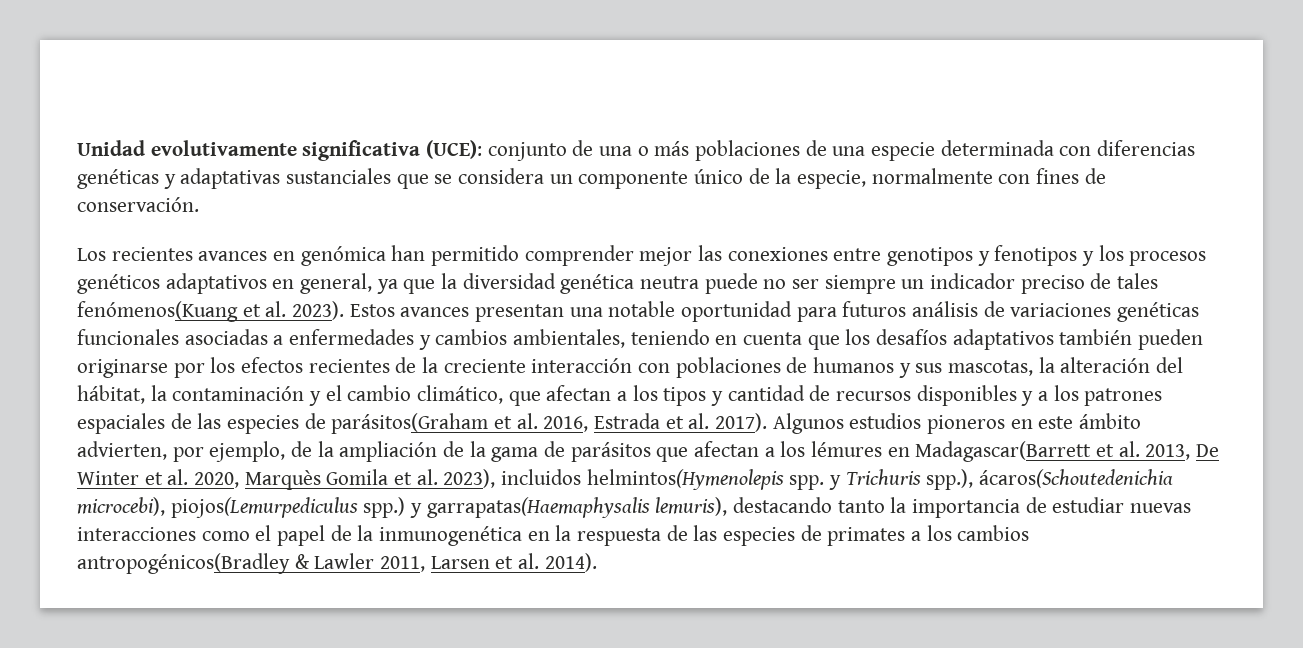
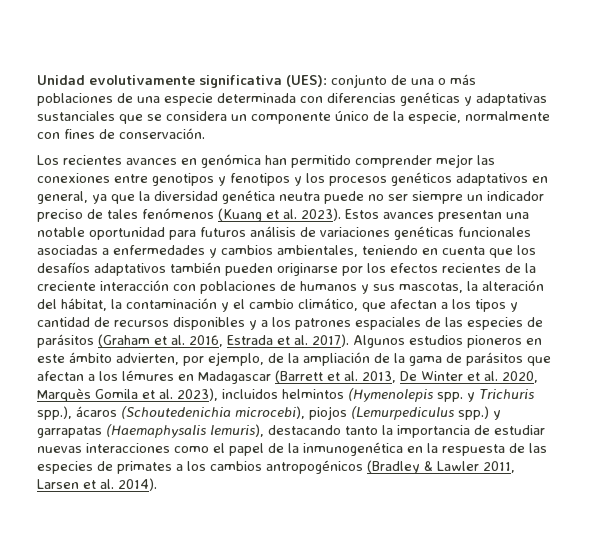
[426,140,483,159] (UCE): -> [286,75,327,87] (UES):
[77,301,238,322] fenómenos(Kuang -> [142,208,262,222] fenómenos (Kuang
[331,413,489,434] parásitos(Graham -> [37,334,150,348] parásitos (Graham
[915,441,1092,462] Madagascar(Barrett -> [198,370,323,384] Madagascar (Barrett
[586,469,784,490] helmintos(Hymenolepis -> [282,388,433,402] helmintos (Hymenolepis
[979,469,1174,488] [77,497,650,518] ácaros(Schoutedenichia microcebi), piojos(Lemurpediculus spp.) y garrapatas(Haemaphysalis -> [76,406,501,420] [37,424,206,438] ácaros (Schoutedenichia microcebi), piojos (Lemurpediculus spp.) y garrapatas (Haemaphysalis
[77,553,290,574] antropogénicos(Bradley -> [266,460,420,474] antropogénicos (Bradley

